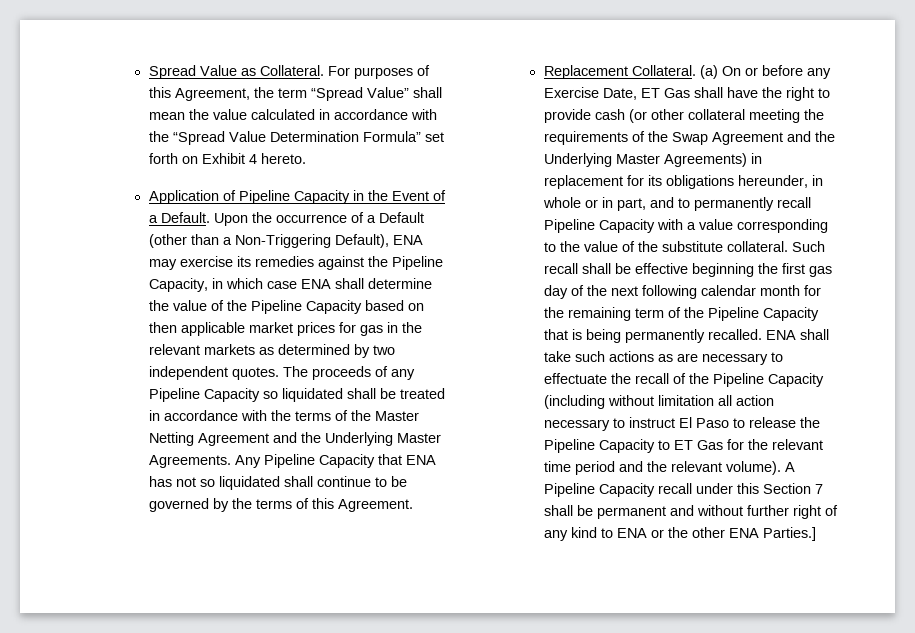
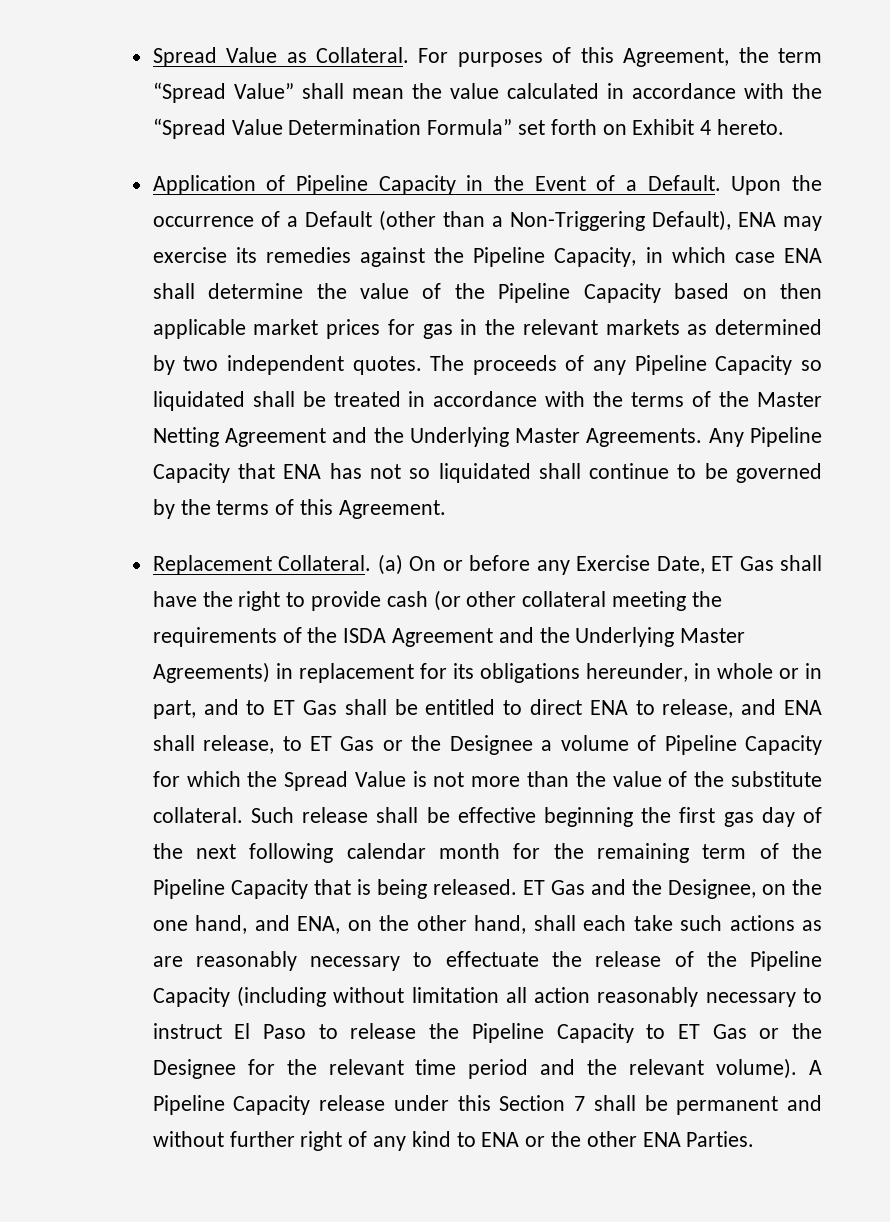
[671,132,708,145] Swap -> [343,628,387,643] ISDA
[693,197,811,211] [543,219,828,233] [543,242,556,252] permanently recall Pipeline Capacity with a value corresponding to -> [273,699,822,718] [152,735,822,755] [152,771,570,791] ET Gas shall be entitled to direct ENA to release, and ENA shall release, to ET Gas or the Designee a volume of Pipeline Capacity for which the Spread Value is not more than
[543,263,578,274] recall -> [302,807,369,823] release
[624,329,829,343] permanently recalled. ENA shall -> [432,879,822,899] [152,915,627,934] released. ET Gas and the Designee, on the one hand, and ENA, on the other hand, shall each
(698, 357) none -> [195,951,297,971] reasonably
[634,373,669,384] recall -> [595,951,662,967] release
(774, 400) none -> [597,987,699,1007] reasonably
(723, 445) none -> [759,1023,823,1039] [152,1059,236,1079] or the Designee
[657,483,692,494] recall -> [319,1095,386,1111] release
[762,527,816,541] Parties.] -> [686,1131,755,1147] Parties.

